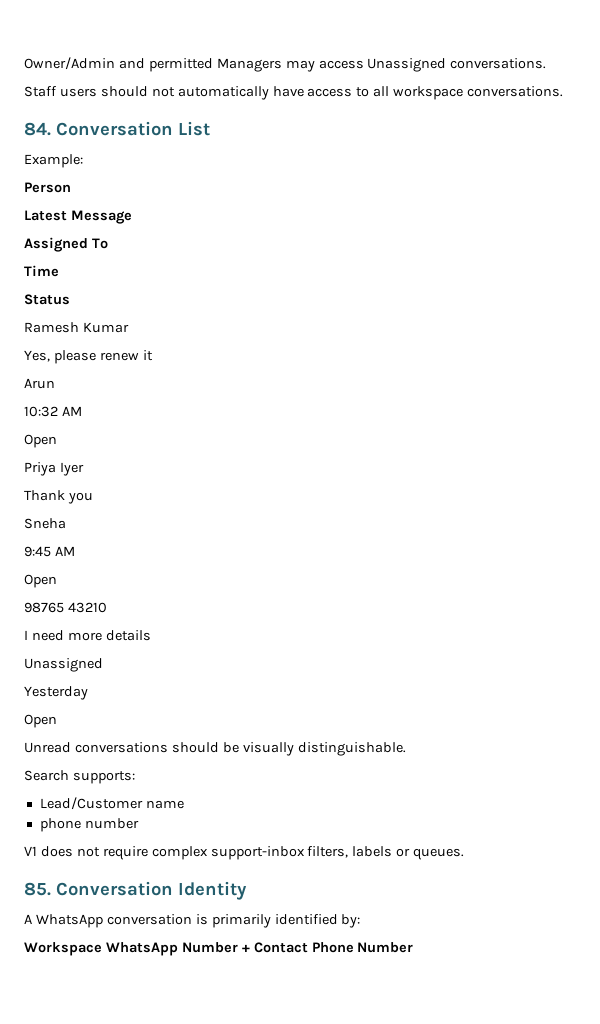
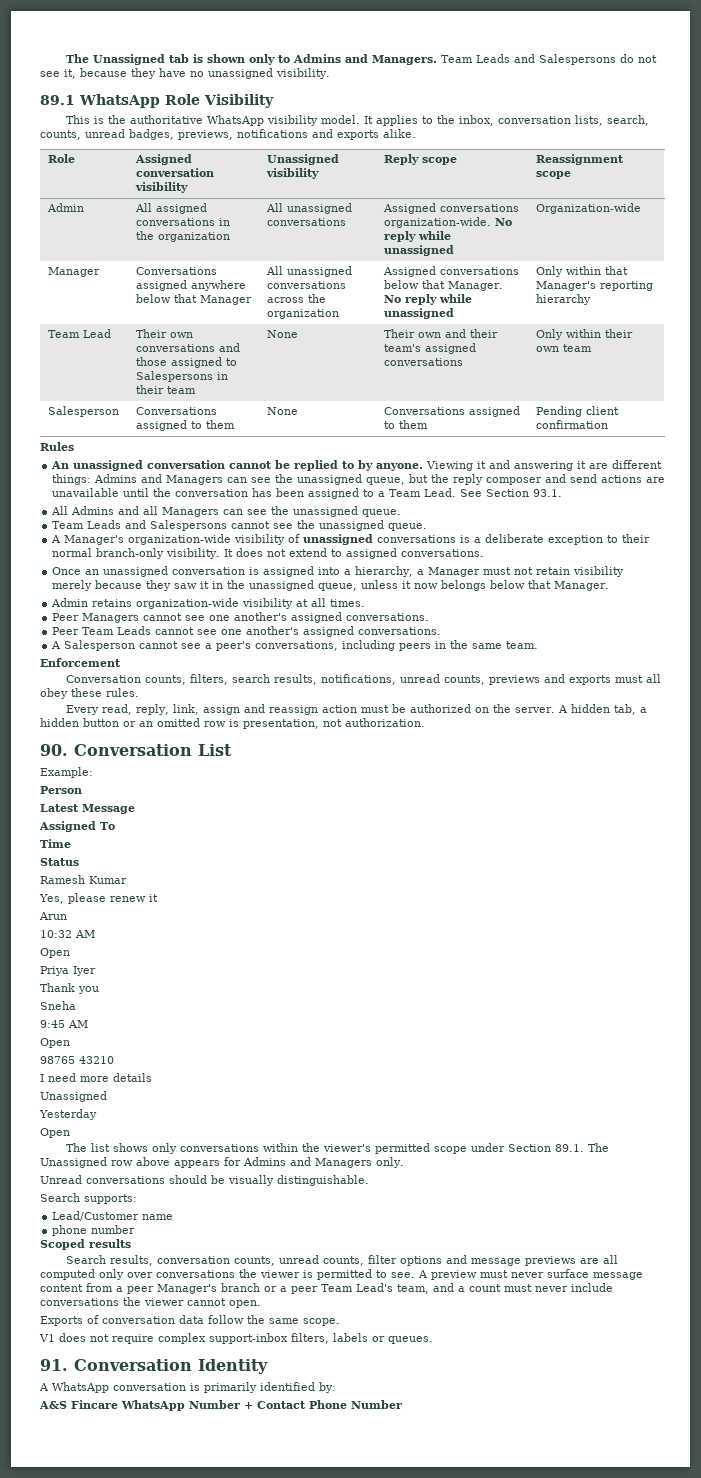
[24,57,547,72] [24,86,564,100] [24,122,51,136] Owner/Admin and permitted Managers may access Unassigned conversations. // Staff users should not automatically have access to all workspace conversations. // 84. -> [65,54,657,65] [40,68,330,79] [40,94,274,108] [65,115,649,126] [40,129,416,140] [48,154,76,163] [135,154,193,165] [136,168,215,177] [135,182,189,193] [267,154,340,165] [266,168,320,179] [384,154,458,165] [536,154,625,165] [536,171,572,179] [47,203,85,212] [135,203,208,214] [136,218,231,226] [136,231,231,242] [266,203,353,214] [267,218,347,226] [383,203,520,214] [384,217,513,228] [384,231,452,242] [384,245,455,256] [536,203,642,214] [48,267,101,277] [136,267,218,275] [136,280,247,291] [136,294,253,305] [266,266,353,277] [267,281,347,289] [267,294,327,303] [267,309,340,319] [383,266,520,277] [384,280,504,291] [384,294,473,305] [384,308,455,319] [536,266,629,277] [536,281,654,291] [536,294,592,305] [48,329,112,338] [136,329,194,338] [136,343,241,352] [136,357,238,368] [136,371,229,382] [136,385,197,394] [267,330,299,338] [384,329,499,338] [384,343,477,354] [384,358,464,366] [536,329,634,340] [536,344,593,352] [48,406,120,417] [136,407,218,415] [136,420,236,431] [267,407,299,415] [384,406,521,417] [384,420,429,429] [536,406,620,417] [536,420,609,429] [40,442,74,451] [51,460,663,471] [52,474,666,485] [52,488,563,499] [51,506,402,517] [52,520,428,531] [51,534,651,545] [52,548,485,559] [52,566,625,577] [52,580,610,591] [51,598,366,609] [52,612,430,623] [52,626,442,637] [51,640,539,651] [40,658,121,667] [65,674,661,685] [40,688,139,699] [65,704,647,715] [40,718,425,729] [40,744,68,756] The Unassigned tab is shown only to Admins and Managers. Team Leads and Salespersons do not see it, because they have no unassigned visibility. // 89.1 WhatsApp Role Visibility // This is the authoritative WhatsApp visibility model. It applies to the inbox, conversation lists, search, counts, unread badges, previews, notifications and exports alike. // Role | Assigned conversation visibility | Unassigned visibility | Reply scope | Reassignment scope // Admin | All assigned conversations in the organization | All unassigned conversations | Assigned conversations organization-wide. No reply while unassigned | Organization-wide // Manager | Conversations assigned anywhere below that Manager | All unassigned conversations across the organization | Assigned conversations below that Manager. No reply while unassigned | Only within that Manager's reporting hierarchy // Team Lead | Their own conversations and those assigned to Salespersons in their team | None | Their own and their team's assigned conversations | Only within their own team // Salesperson | Conversations assigned to them | None | Conversations assigned to them | Pending client confirmation // Rules // An unassigned conversation cannot be replied to by anyone. Viewing it and answering it are different things: Admins and Managers can see the unassigned queue, but the reply composer and send actions are unavailable until the conversation has been assigned to a Team Lead. See Section 93.1. // All Admins and all Managers can see the unassigned queue. // Team Leads and Salespersons cannot see the unassigned queue. // A Manager's organization-wide visibility of unassigned conversations is a deliberate exception to their normal branch-only visibility. It does not extend to assigned conversations. // Once an unassigned conversation is assigned into a hierarchy, a Manager must not retain visibility merely because they saw it in the unassigned queue, unless it now belongs below that Manager. // Admin retains organization-wide visibility at all times. // Peer Managers cannot see one another's assigned conversations. // Peer Team Leads cannot see one another's assigned conversations. // A Salesperson cannot see a peer's conversations, including peers in the same team. // Enforcement // Conversation counts, filters, search results, notifications, unread counts, previews and exports must all obey these rules. // Every read, reply, link, assign and reassign action must be authorized on the server. A hidden tab, a hidden button or an omitted row is presentation, not authorization. // 90.
(57, 721) none -> [65,1143,609,1154] [40,1157,404,1168] // The list shows only conversations within the viewer's permitted scope under Section 89.1. The Unassigned row above appears for Admins and Managers only.
(139, 823) none -> [40,1239,131,1250] [65,1255,618,1266] [40,1269,643,1280] [40,1283,613,1294] [40,1297,261,1308] [40,1315,340,1326] // Scoped results // Search results, conversation counts, unread counts, filter options and message previews are all computed only over conversations the viewer is permitted to see. A preview must never surface message content from a peer Manager's branch or a peer Team Lead's team, and a count must never include conversations the viewer cannot open. // Exports of conversation data follow the same scope.
[24,882,51,896] 85. -> [40,1359,68,1371] 91.
[24,942,102,956] Workspace -> [39,1400,118,1409] A&S Fincare

